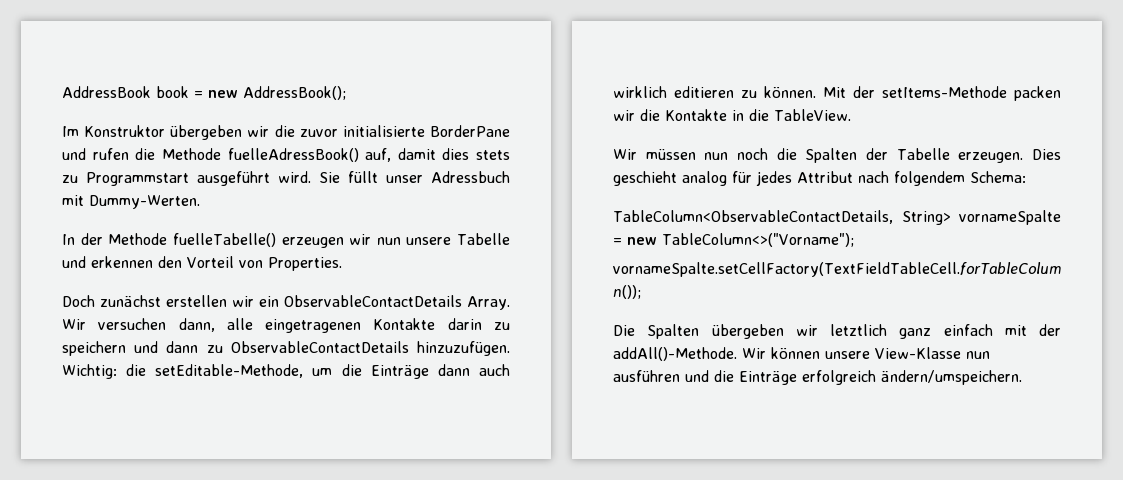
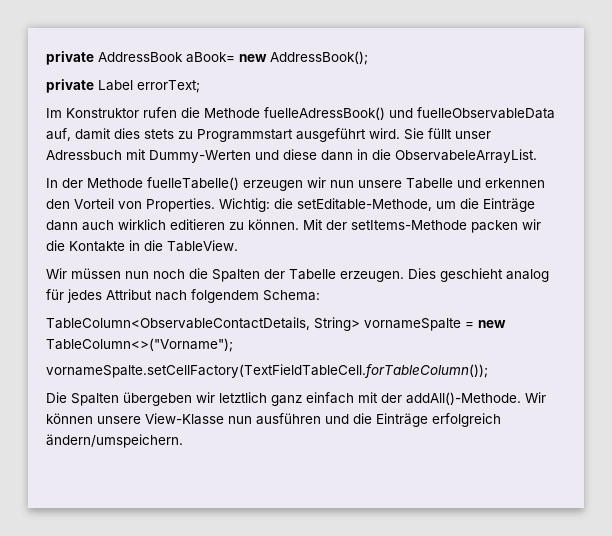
[62,86,203,98] AddressBook book = -> [46,51,235,65] private AddressBook aBook=
(346, 93) none -> [46,79,200,93] // private Label errorText;
[170,125,510,140] [62,148,86,160] übergeben wir die zuvor initialisierte BorderPane und -> (139, 113) none
(359, 155) none -> [389,107,555,119] und fuelleObservableData
[89,195,200,209] Dummy-Werten. -> [149,149,537,163] Dummy-Werten und diese dann in die ObservabeleArrayList.
[62,295,510,310] [62,318,510,333] [62,341,510,356] // Doch zunächst erstellen wir ein ObservableContactDetails Array. Wir versuchen dann, alle eingetragenen Kontakte darin zu speichern und dann zu ObservableContactDetails hinzuzufügen. -> (215, 205) none

